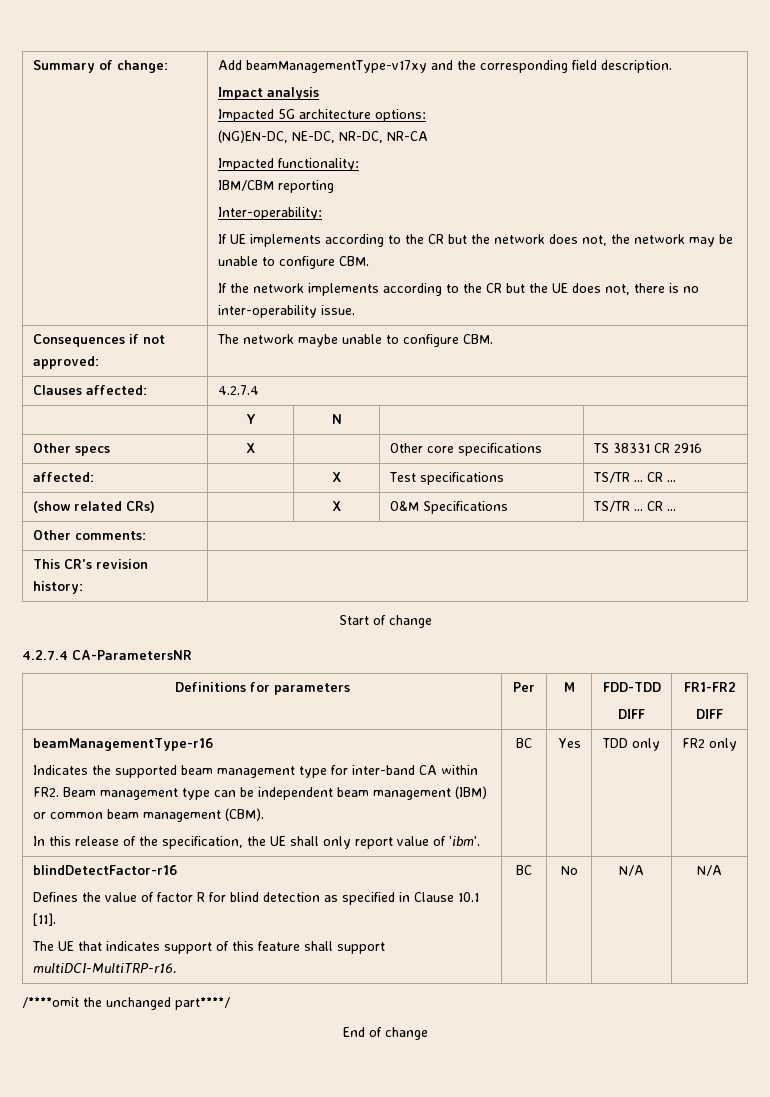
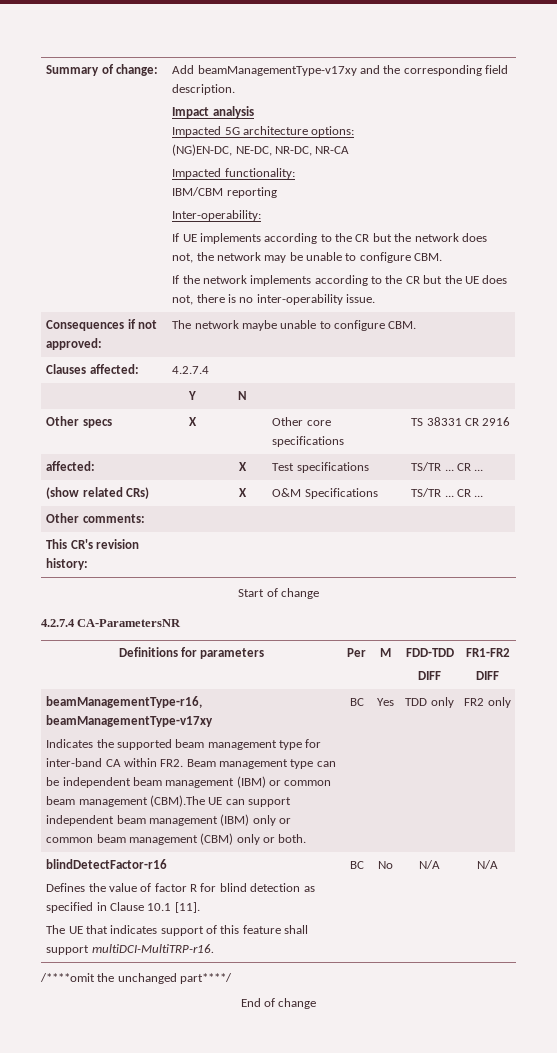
[32,738,213,751] beamManagementType-r16 -> [46,696,203,708] [46,715,214,727] beamManagementType-r16, beamManagementType-v17xy
[224,808,264,821] [32,836,480,849] (CBM). // In this release of the specification, the UE shall only report value of 'ibm'. -> [149,795,292,807] [46,814,292,826] [46,833,307,845] (CBM).The UE can support independent beam management (IBM) only or common beam management (CBM) only or both.

